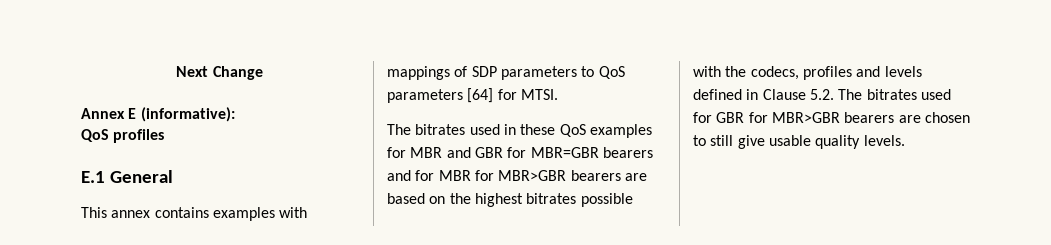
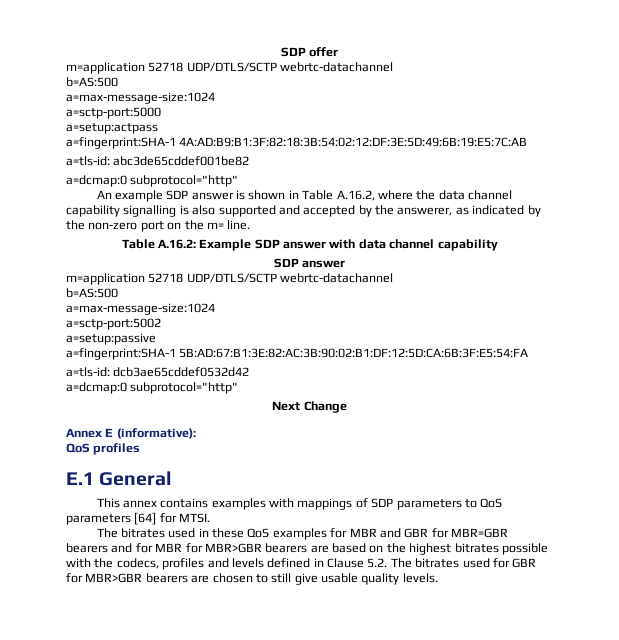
(176, 71) none -> [280,47,339,57] [66,62,394,74] [66,77,118,87] [66,92,215,104] [66,107,161,119] [66,123,158,134] [66,137,528,149] [66,156,250,166] [66,175,239,187] [96,190,513,202] [66,205,541,217] [66,220,251,232] [121,239,498,251] [273,258,346,268] [66,273,394,285] [66,288,118,298] [66,303,215,315] [66,318,161,330] [66,333,156,345] [66,348,529,360] [66,367,250,377] [66,382,239,394] SDP offer // m=application 52718 UDP/DTLS/SCTP webrtc-datachannel // b=AS:500 // a=max-message-size:1024 // a=sctp-port:5000 // a=setup:actpass // a=fingerprint:SHA-1 4A:AD:B9:B1:3F:82:18:3B:54:02:12:DF:3E:5D:49:6B:19:E5:7C:AB // a=tls-id: abc3de65cddef001be82 // a=dcmap:0 subprotocol="http" // An example SDP answer is shown in Table A.16.2, where the data channel capability signalling is also supported and accepted by the answerer, as indicated by the non-zero port on the m= line. // Table A.16.2: Example SDP answer with data channel capability // SDP answer // m=application 52718 UDP/DTLS/SCTP webrtc-datachannel // b=AS:500 // a=max-message-size:1024 // a=sctp-port:5002 // a=setup:passive // a=fingerprint:SHA-1 5B:AD:67:B1:3E:82:AC:3B:90:02:B1:DF:12:5D:CA:6B:3F:E5:54:FA // a=tls-id: dcb3ae65cddef0532d42 // a=dcmap:0 subprotocol="http" //

